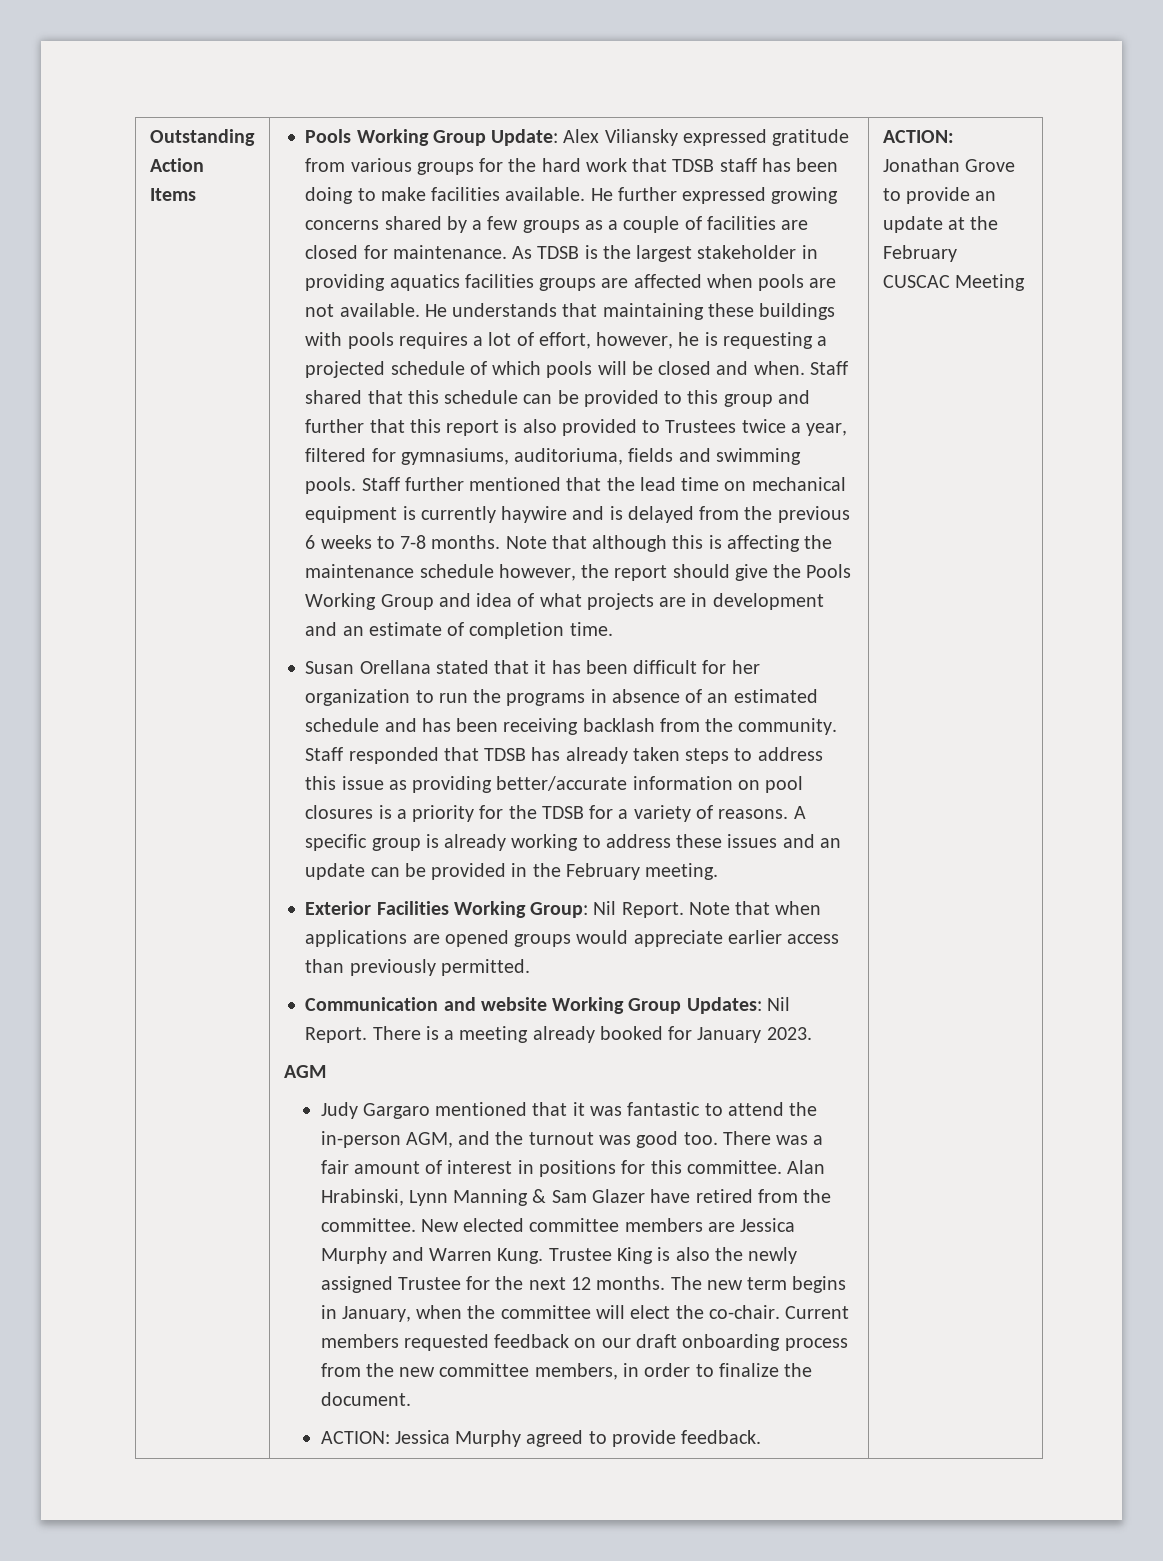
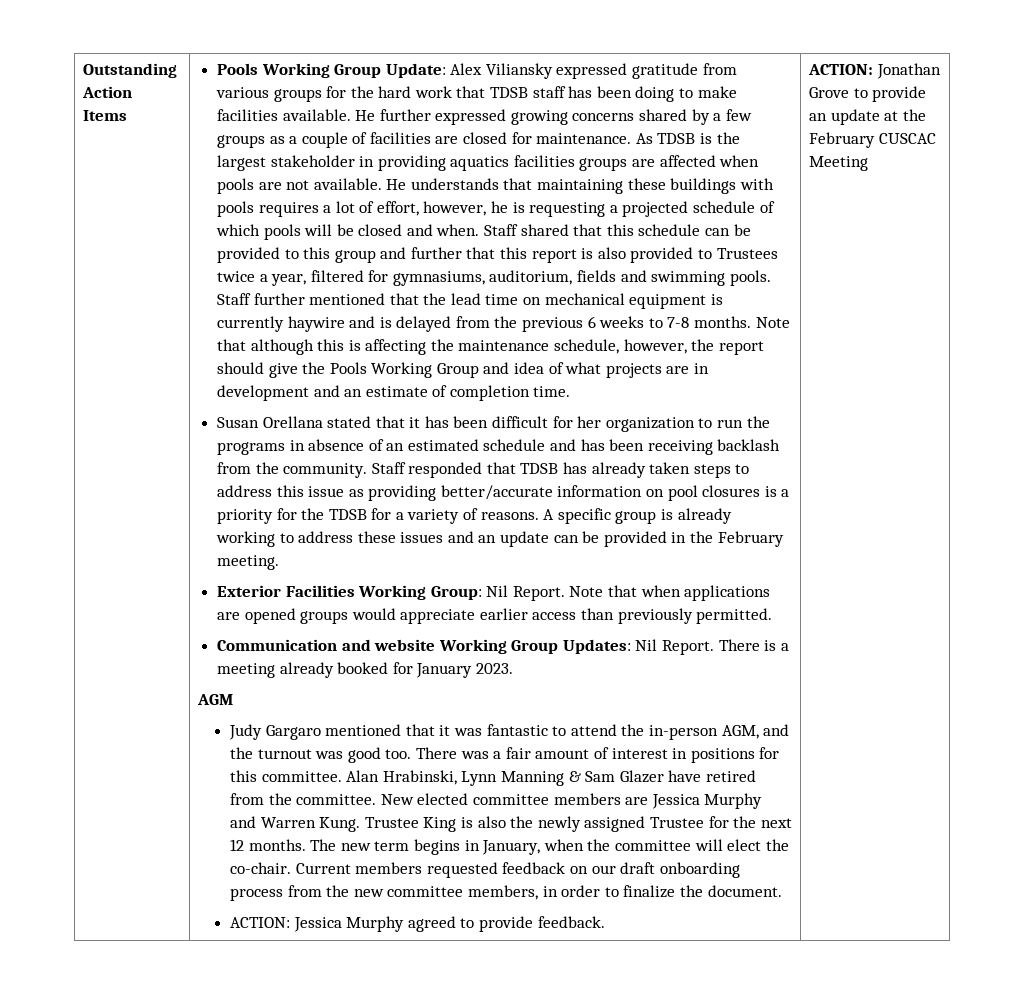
[514,448,624,465] auditoriuma, -> [489,270,573,285] auditorium,
[419,564,494,578] schedule -> [554,339,620,354] schedule,

